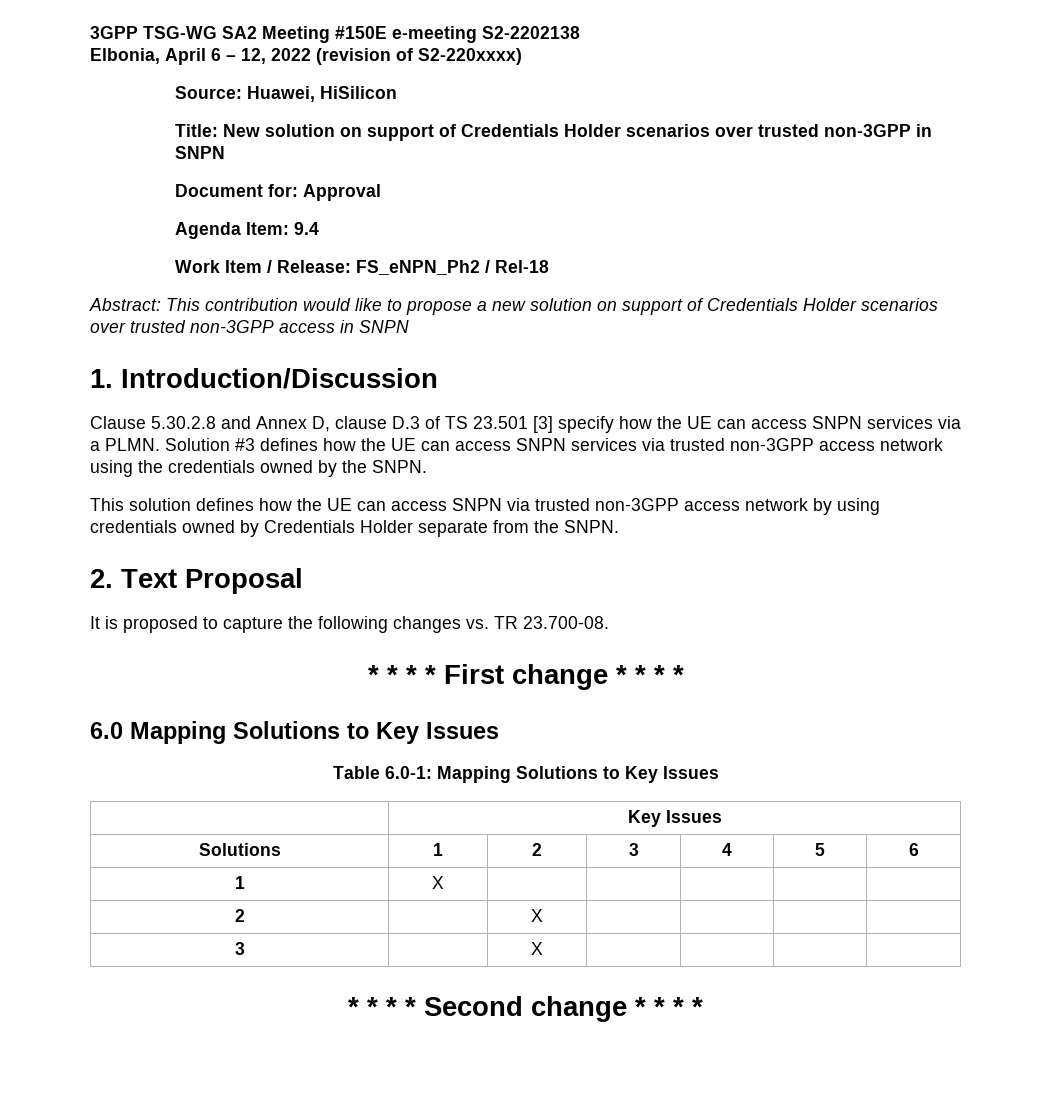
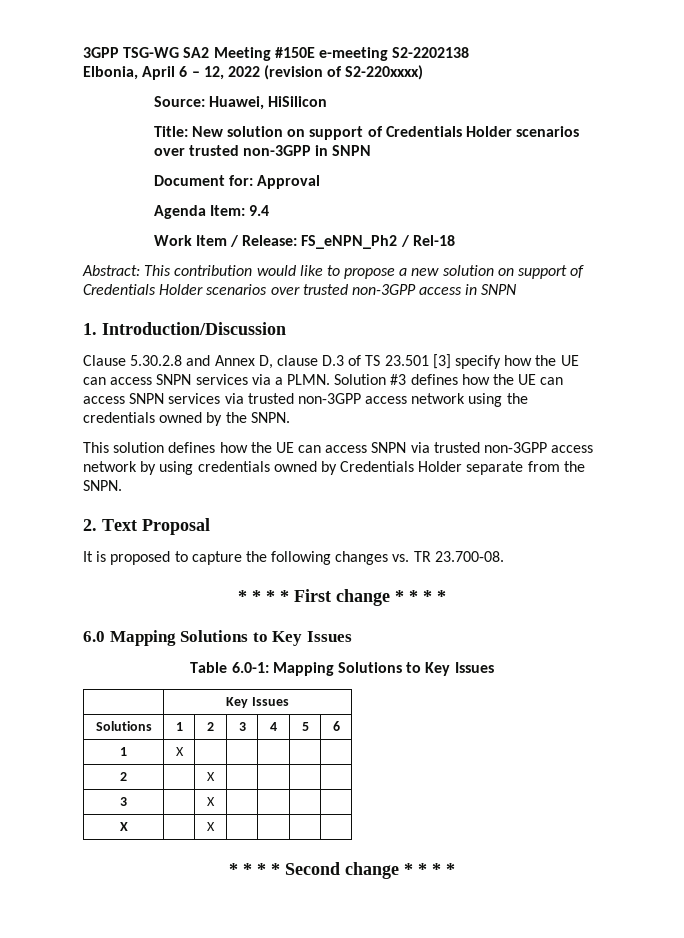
(543, 948) none -> [119,822,128,831] [207,822,215,831] // X | | X | | | |

